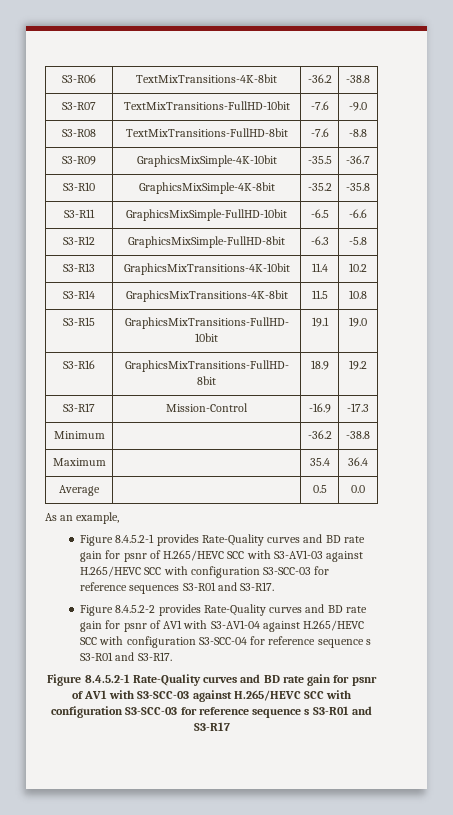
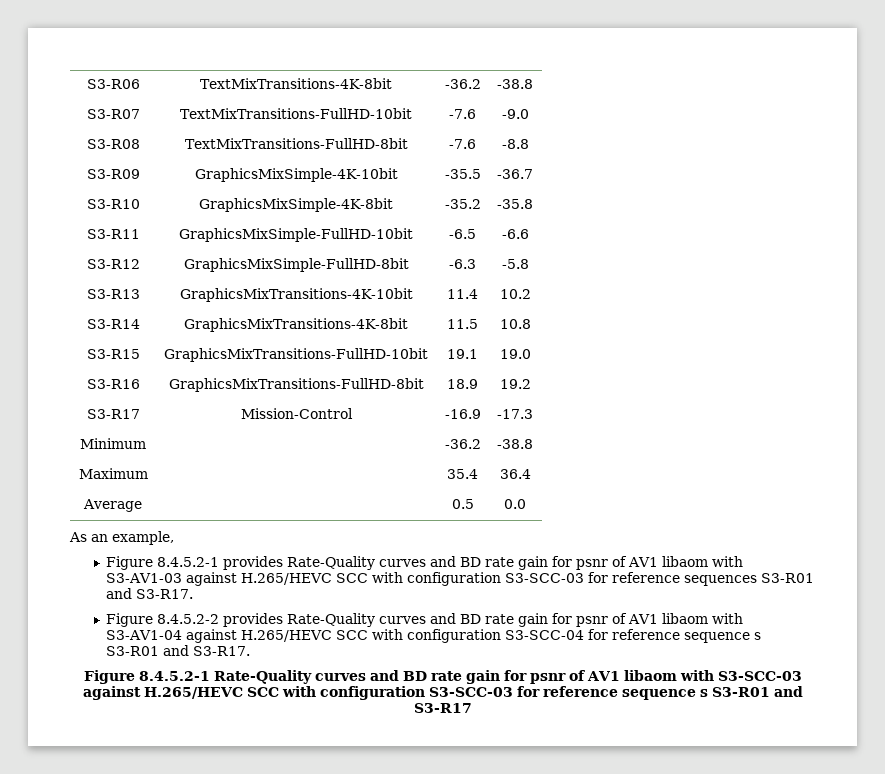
[163,550,245,561] H.265/HEVC SCC -> [627,556,708,567] AV1 libaom
(183, 624) none -> [661,613,708,624] libaom
(107, 694) none -> [623,670,677,681] libaom

